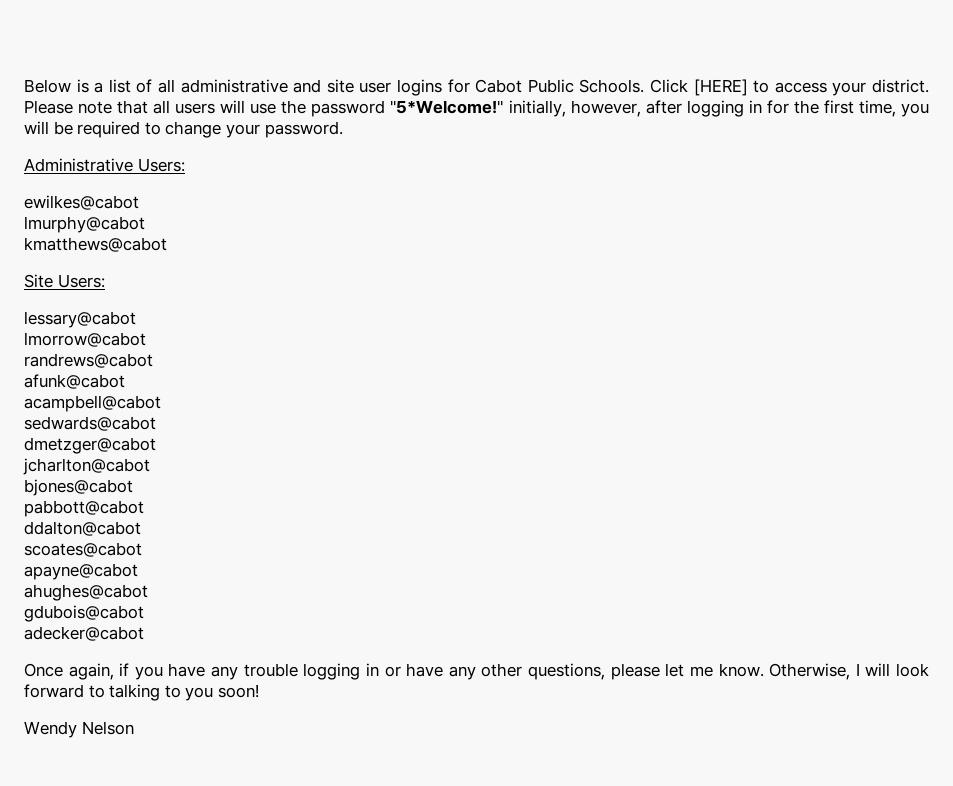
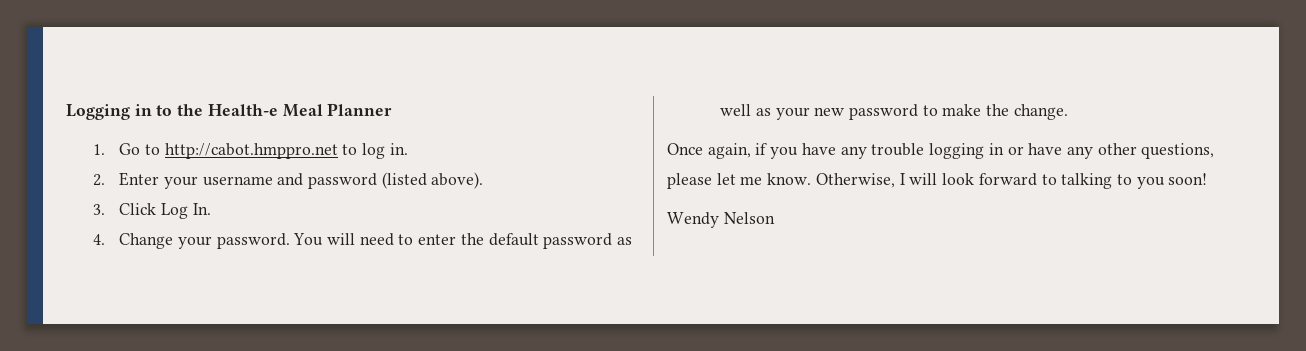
[24,79,930,96] [24,100,930,117] [24,121,343,138] [24,158,185,172] [24,195,139,210] [24,216,145,233] [24,237,167,252] [24,274,105,288] [24,311,136,328] [24,332,146,347] [24,353,153,368] [24,374,125,389] [24,395,161,412] [24,416,156,431] [24,437,156,454] [23,458,150,475] [24,479,133,496] [24,500,144,517] [24,521,141,536] [24,542,142,557] [24,563,138,580] [24,584,148,601] [24,605,144,622] [24,626,144,641] Below is a list of all administrative and site user logins for Cabot Public Schools. Click [HERE] to access your district. Please note that all users will use the password "5*Welcome!" initially, however, after logging in for the first time, you will be required to change your password. // Administrative Users: // ewilkes@cabot // lmurphy@cabot // kmatthews@cabot // Site Users: // lessary@cabot // lmorrow@cabot // randrews@cabot // afunk@cabot // acampbell@cabot // sedwards@cabot // dmetzger@cabot // jcharlton@cabot // bjones@cabot // pabbott@cabot // ddalton@cabot // scoates@cabot // apayne@cabot // ahughes@cabot // gdubois@cabot // adecker@cabot -> [66,103,393,120] [92,143,408,159] [92,172,484,189] [92,203,211,219] [92,233,633,249] [720,104,1068,120] Logging in to the Health-e Meal Planner // 1. Go to http://cabot.hmppro.net to log in. // 2. Enter your username and password (listed above). // 3. Click Log In. // 4. Change your password. You will need to enter the default password as well as your new password to make the change.

